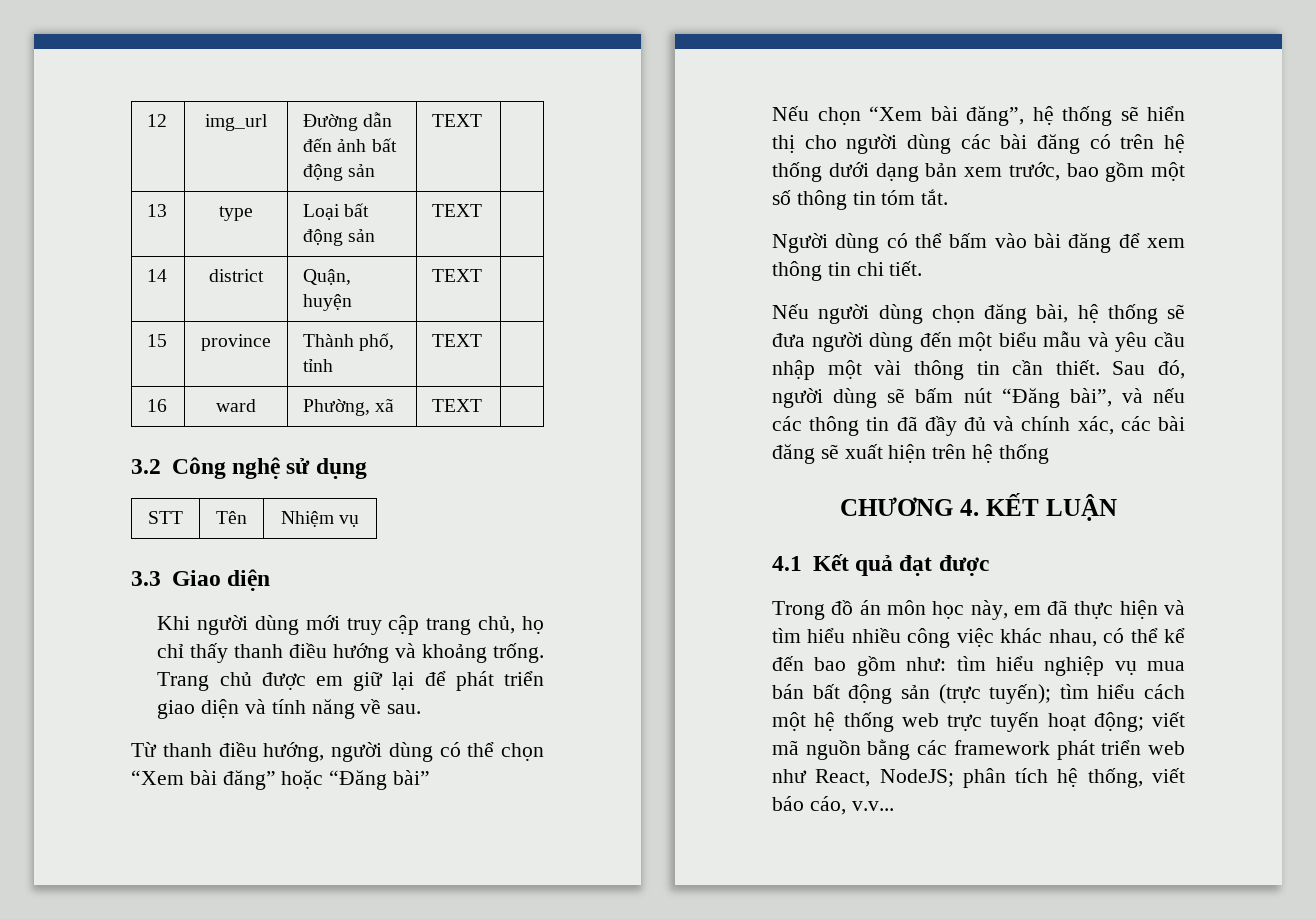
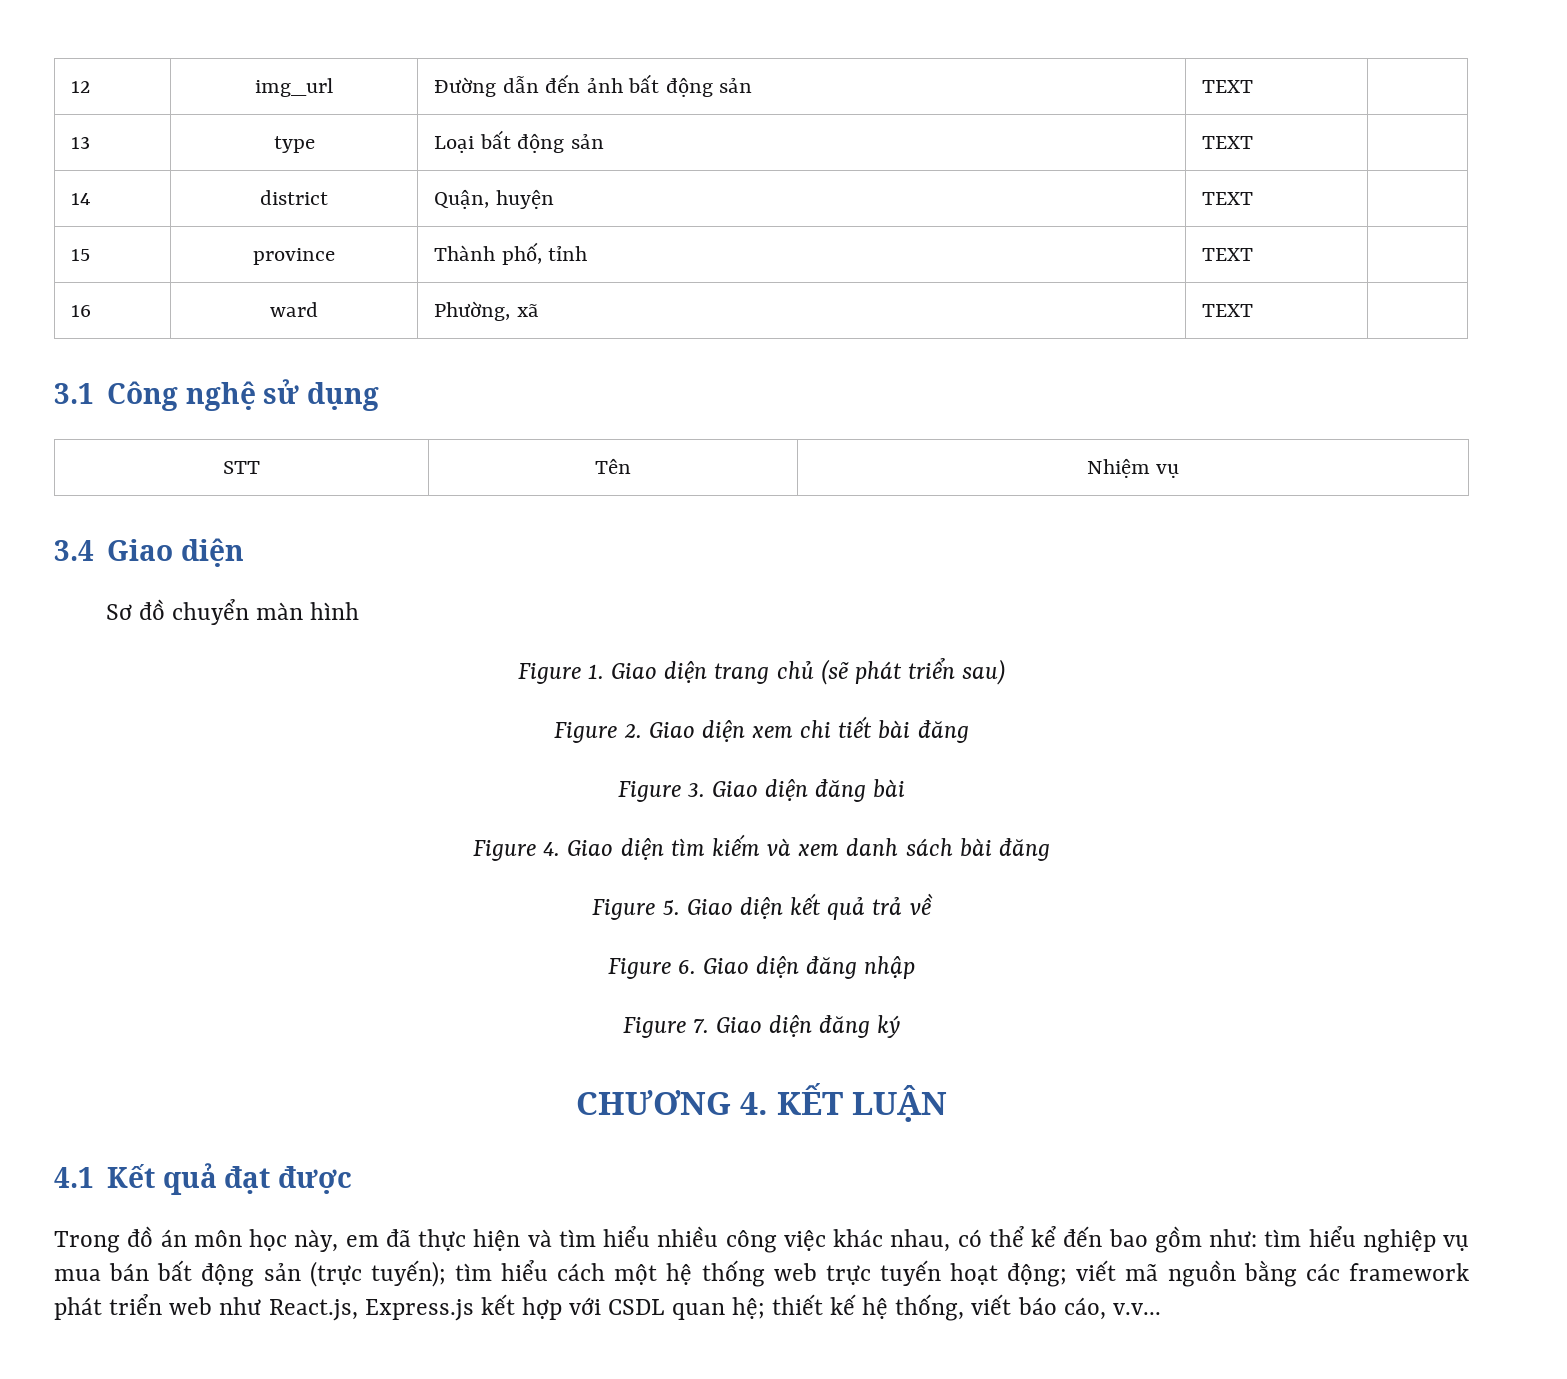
[131,459,161,474] 3.2 -> [54,383,94,404] 3.1
[131,571,161,586] 3.3 -> [54,540,94,561] 3.4
[157,615,544,635] [157,643,544,663] [157,671,544,691] [157,699,422,719] [131,742,544,762] [131,770,431,790] [772,106,1185,126] [772,134,1185,154] [772,162,1185,182] [772,189,949,210] [772,233,1185,253] [772,261,923,281] [772,304,1185,324] [772,331,1185,352] [772,360,1185,380] [772,388,1185,408] [772,416,1185,436] [772,444,1049,464] Khi người dùng mới truy cập trang chủ, họ chỉ thấy thanh điều hướng và khoảng trống. Trang chủ được em giữ lại để phát triển giao diện và tính năng về sau. // Từ thanh điều hướng, người dùng có thể chọn “Xem bài đăng” hoặc “Đăng bài” // Nếu chọn “Xem bài đăng”, hệ thống sẽ hiển thị cho người dùng các bài đăng có trên hệ thống dưới dạng bản xem trước, bao gồm một số thông tin tóm tắt. // Người dùng có thể bấm vào bài đăng để xem thông tin chi tiết. // Nếu người dùng chọn đăng bài, hệ thống sẽ đưa người dùng đến một biểu mẫu và yêu cầu nhập một vài thông tin cần thiết. Sau đó, người dùng sẽ bấm nút “Đăng bài”, và nếu các thông tin đã đầy đủ và chính xác, các bài đăng sẽ xuất hiện trên hệ thống -> [105,599,360,625] [517,658,1006,685] [554,716,969,743] [617,779,906,802] [473,834,1050,861] [592,893,933,920] [607,956,916,979] [622,1015,901,1038] Sơ đồ chuyển màn hình // Figure 1. Giao diện trang chủ (sẽ phát triển sau) // Figure 2. Giao diện xem chi tiết bài đăng // Figure 3. Giao diện đăng bài // Figure 4. Giao diện tìm kiếm và xem danh sách bài đăng // Figure 5. Giao diện kết quả trả về // Figure 6. Giao diện đăng nhập // Figure 7. Giao diện đăng ký
[815,768,1049,788] React, NodeJS; phân tích -> [268,1294,857,1321] React.js, Express.js kết hợp với CSDL quan hệ; thiết kế

